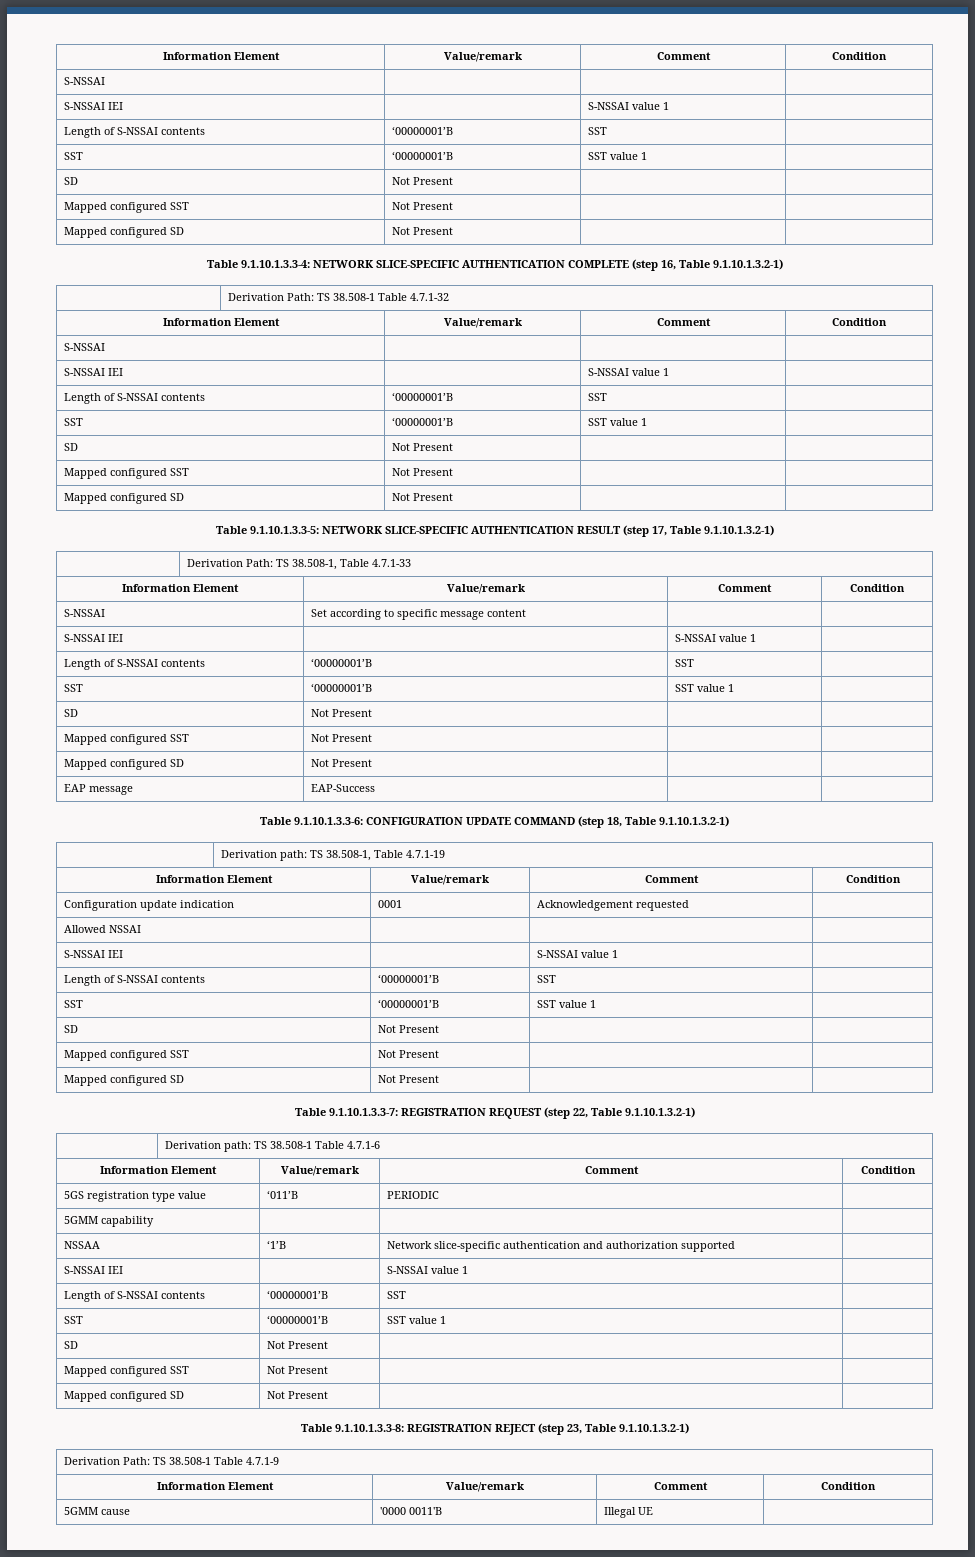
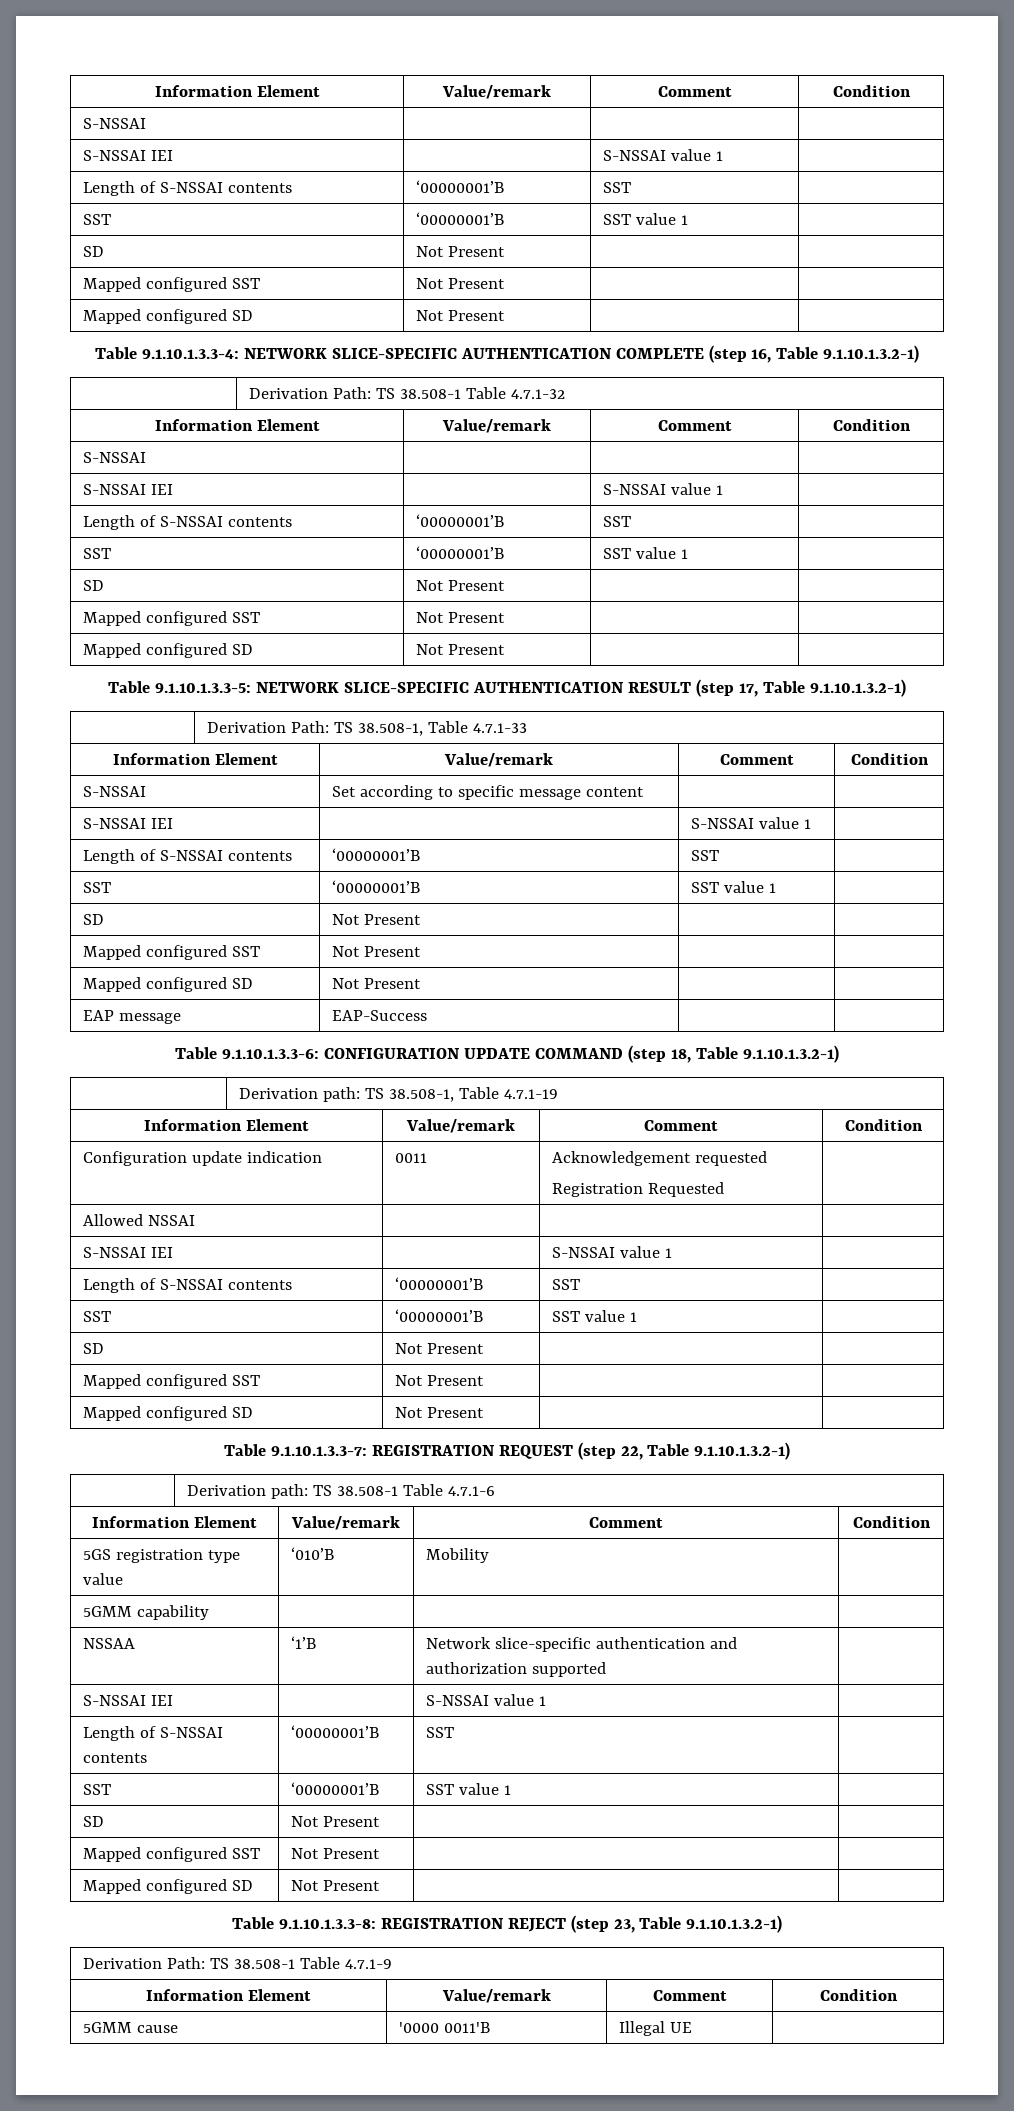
[378,900,403,908] 0001 -> [395,1153,428,1163] 0011
(690, 905) none -> [552,1182,725,1197] // Registration Requested
[267,1190,299,1199] [387,1191,440,1199] ‘011’B | PERIODIC -> [291,1547,335,1560] [426,1548,490,1563] ‘010’B | Mobility

